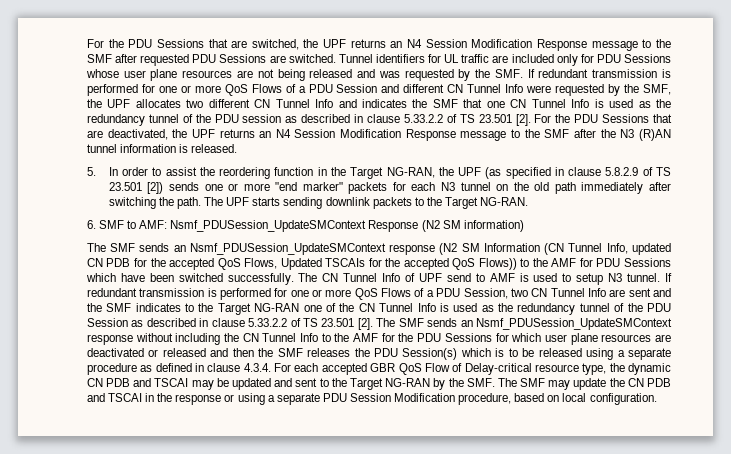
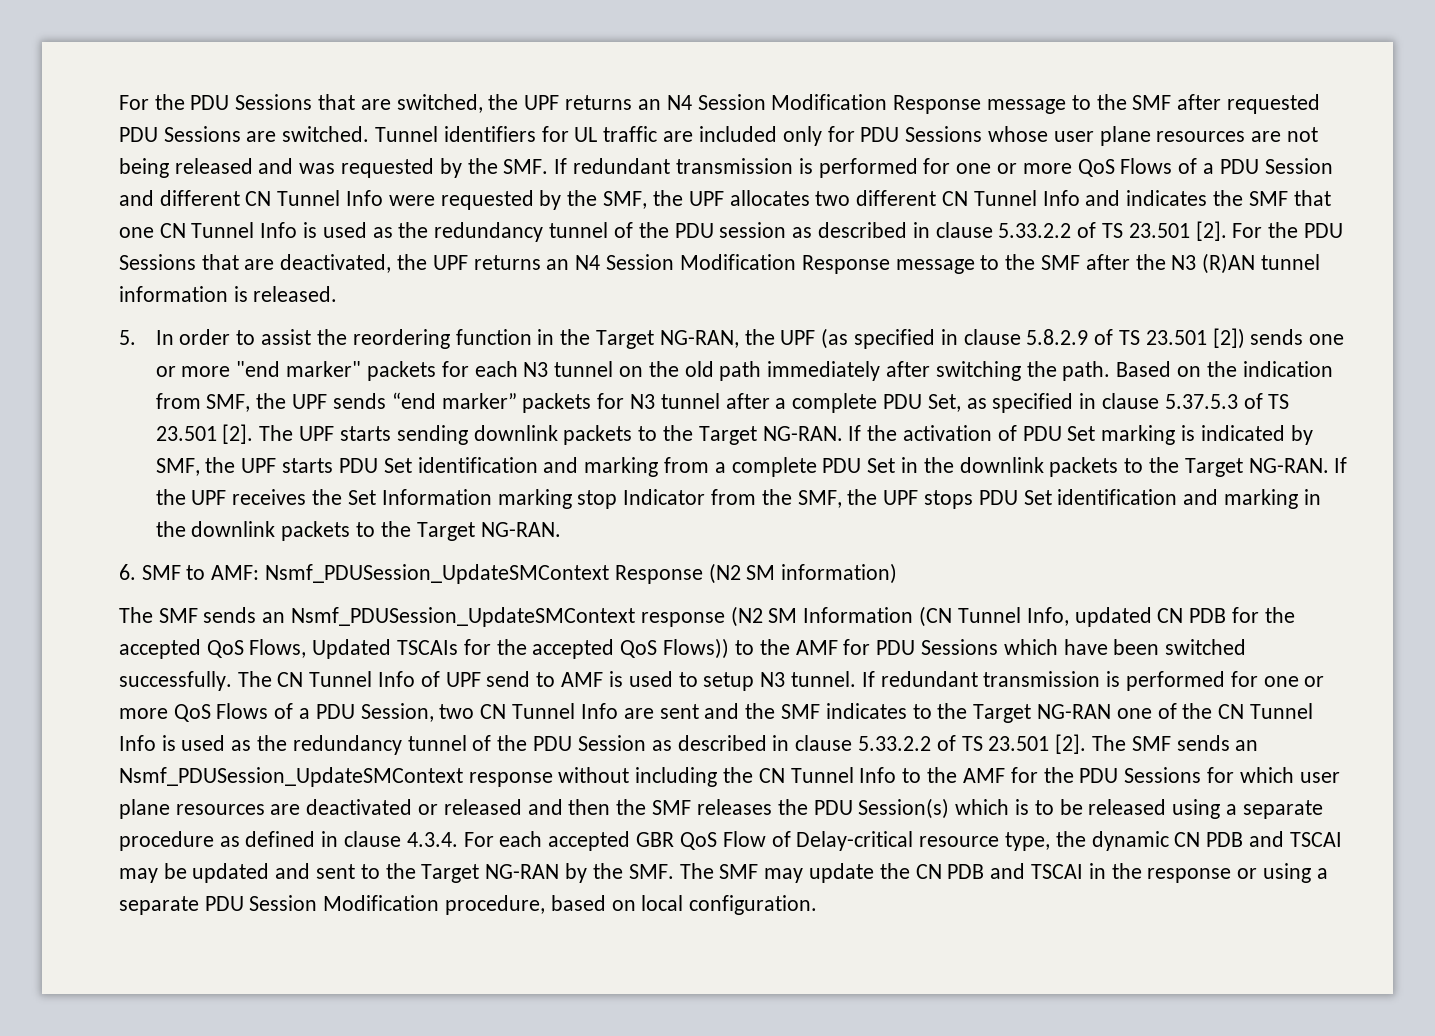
(202, 203) none -> [1116,361,1333,377] [155,392,1290,413] [155,424,254,444] Based on the indication from SMF, the UPF sends “end marker” packets for N3 tunnel after a complete PDU Set, as specified in clause 5.37.5.3 of TS 23.501 [2].
(529, 201) none -> [848,425,1313,445] [155,457,1348,477] [155,489,1321,509] [155,521,561,541] If the activation of PDU Set marking is indicated by SMF, the UPF starts PDU Set identification and marking from a complete PDU Set in the downlink packets to the Target NG-RAN. If the UPF receives the Set Information marking stop Indicator from the SMF, the UPF stops PDU Set identification and marking in the downlink packets to the Target NG-RAN.

